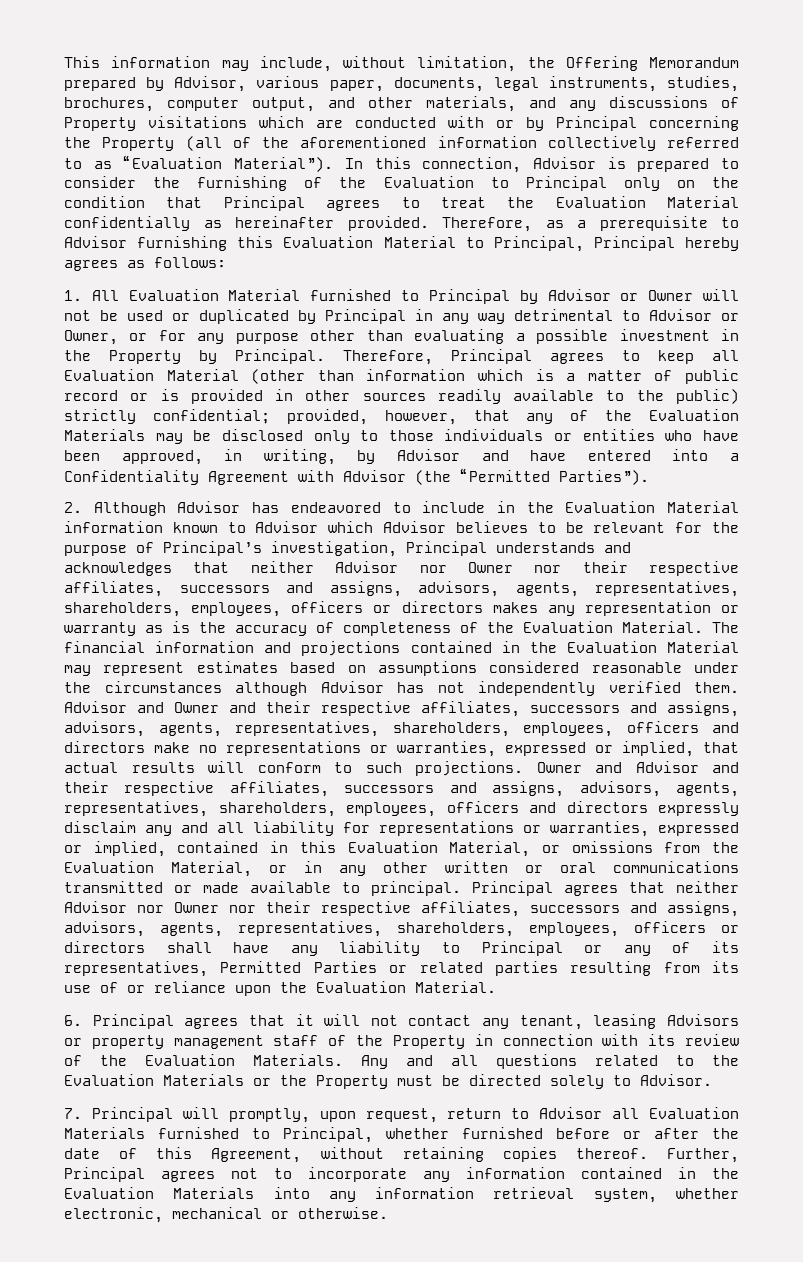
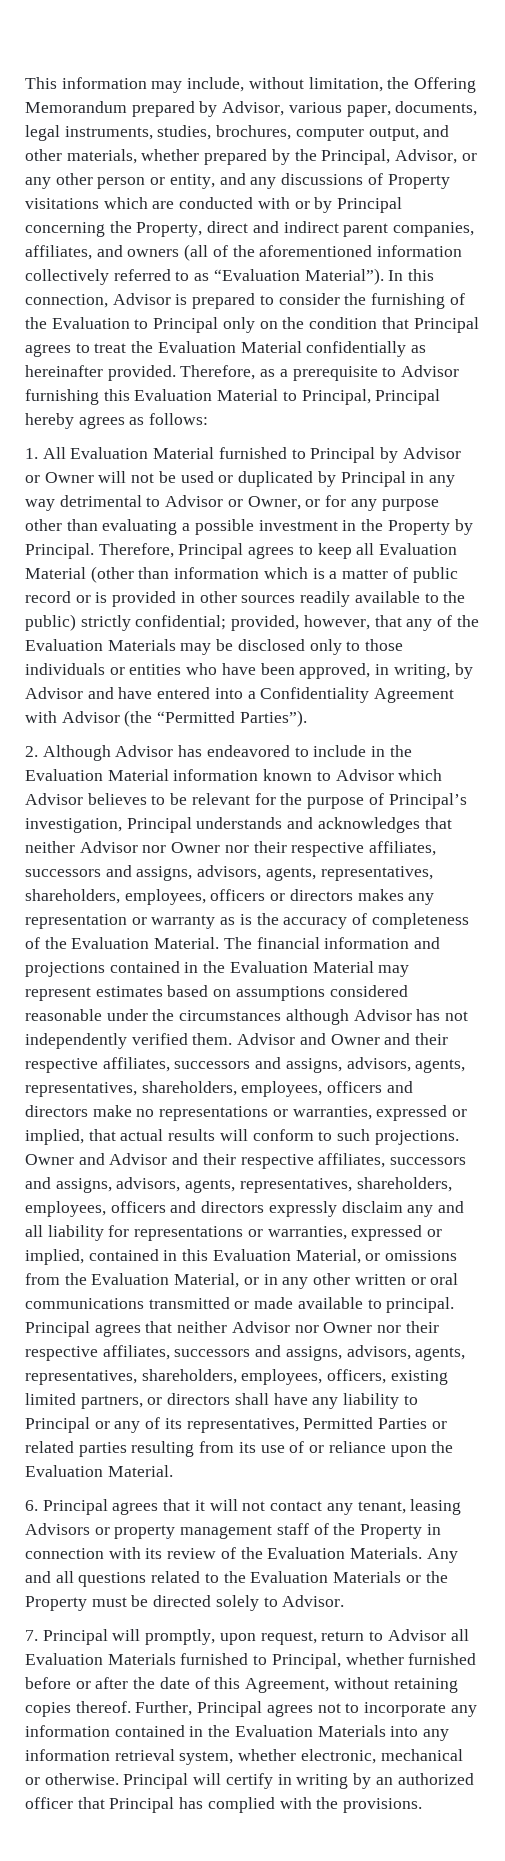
(516, 104) none -> [141,149,477,165] [25,173,215,189] whether prepared by the Principal, Advisor, or any other person or entity,
[102,137,175,151] Property -> [136,221,475,237] [25,245,180,260] Property, direct and indirect parent companies, affiliates, and owners
[634,921,706,933] officers -> [327,1369,448,1385] [25,1393,143,1409] officers, existing limited partners,
(388, 1213) none -> [123,1773,474,1789] [25,1797,423,1813] Principal will certify in writing by an authorized officer that Principal has complied with the provisions.

